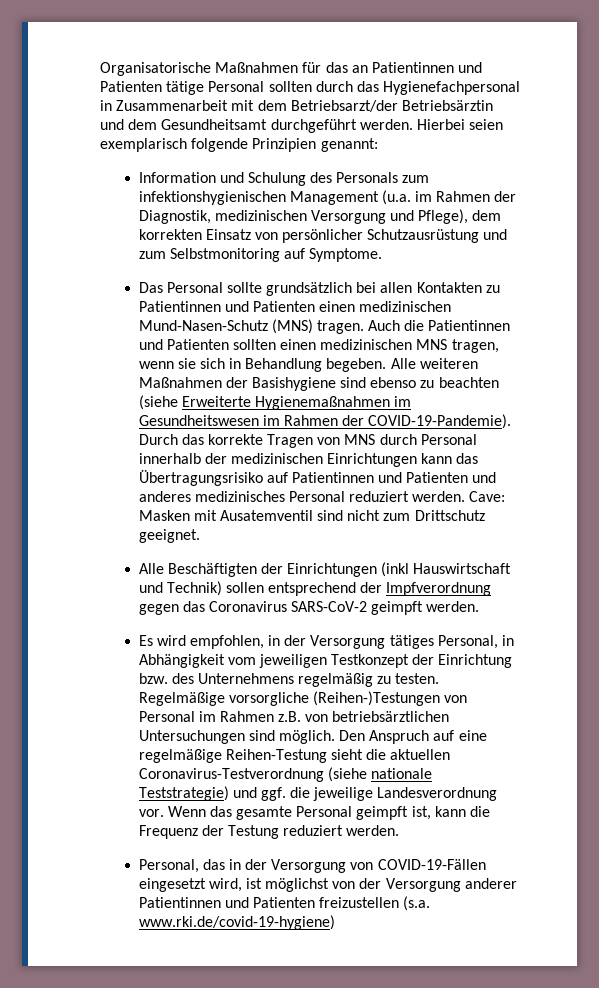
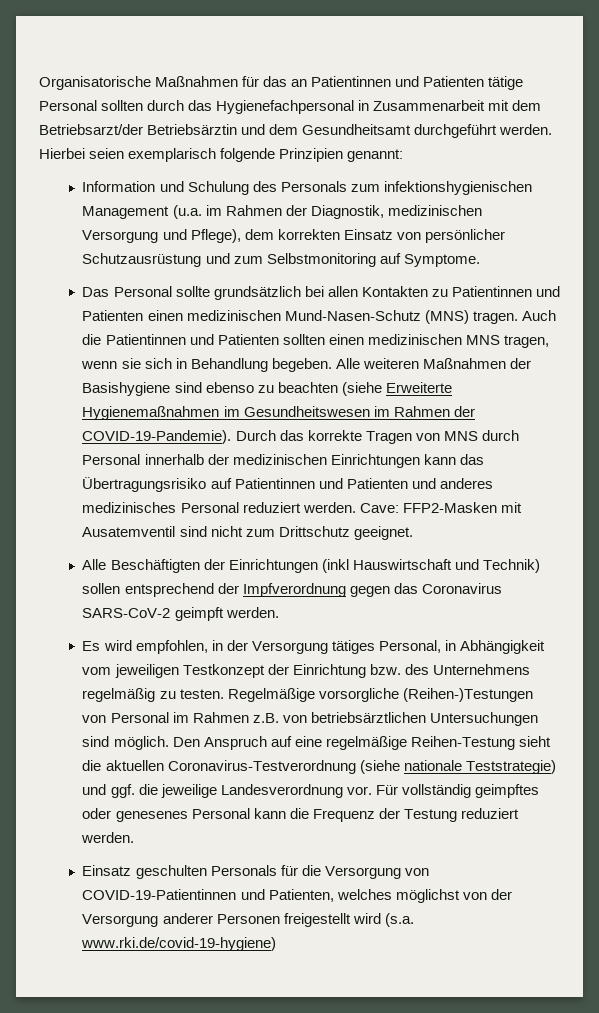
[138,510,190,521] Masken -> [402,502,497,513] FFP2-Masken
[167,806,431,820] Wenn das gesamte Personal geimpft ist, -> [375,784,539,798] [82,808,250,822] Für vollständig geimpftes oder genesenes Personal
[138,859,486,873] [138,878,262,892] Personal, das in der Versorgung von COVID-19-Fällen eingesetzt wird, ist -> [82,865,429,879] [82,889,392,902] Einsatz geschulten Personals für die Versorgung von COVID-19-Patientinnen und Patienten, welches
[138,897,400,908] Patientinnen und Patienten freizustellen -> [216,913,381,927] Personen freigestellt wird

